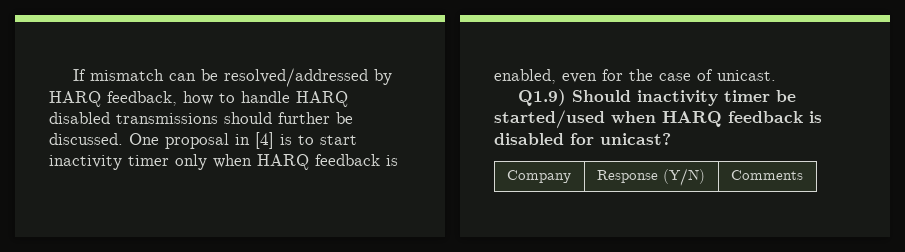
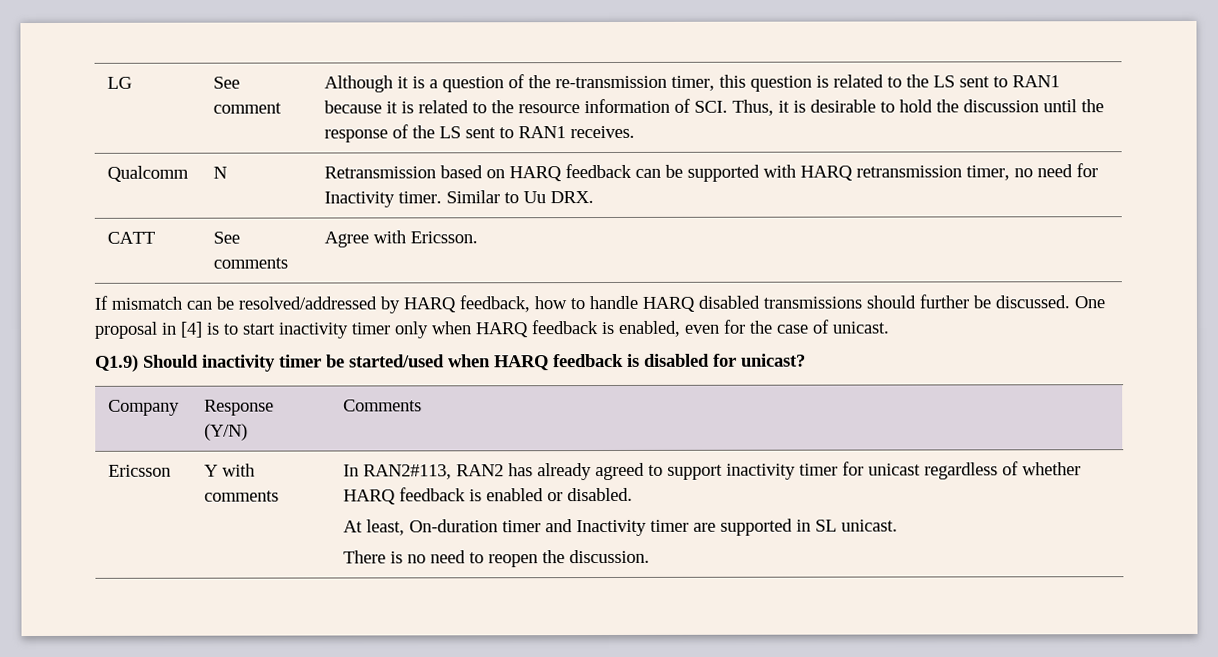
(73, 75) none -> [106,76,132,89] [212,76,240,89] [212,102,282,114] [323,74,1060,93] [323,98,1104,116] [323,124,635,143] [106,165,189,182] [212,166,227,179] [323,163,1098,182] [323,190,594,208] [106,231,155,244] [212,231,240,244] [212,257,288,269] [323,230,478,248] LG | See comment | Although it is a question of the re-transmission timer, this question is related to the LS sent to RAN1 because it is related to the resource information of SCI. Thus, it is desirable to hold the discussion until the response of the LS sent to RAN1 receives. // Qualcomm | N | Retransmission based on HARQ feedback can be supported with HARQ retransmission timer, no need for Inactivity timer. Similar to Uu DRX. // CATT | See comments | Agree with Ericsson. //
(803, 175) none -> [107,464,171,477] [203,463,255,477] [203,490,279,502] [342,461,1081,481] [342,487,633,505] [342,518,898,537] [342,549,650,568] // Ericsson | Y with comments | In RAN2#113, RAN2 has already agreed to support inactivity timer for unicast regardless of whether HARQ feedback is enabled or disabled. // At least, On-duration timer and Inactivity timer are supported in SL unicast. // There is no need to reopen the discussion.

